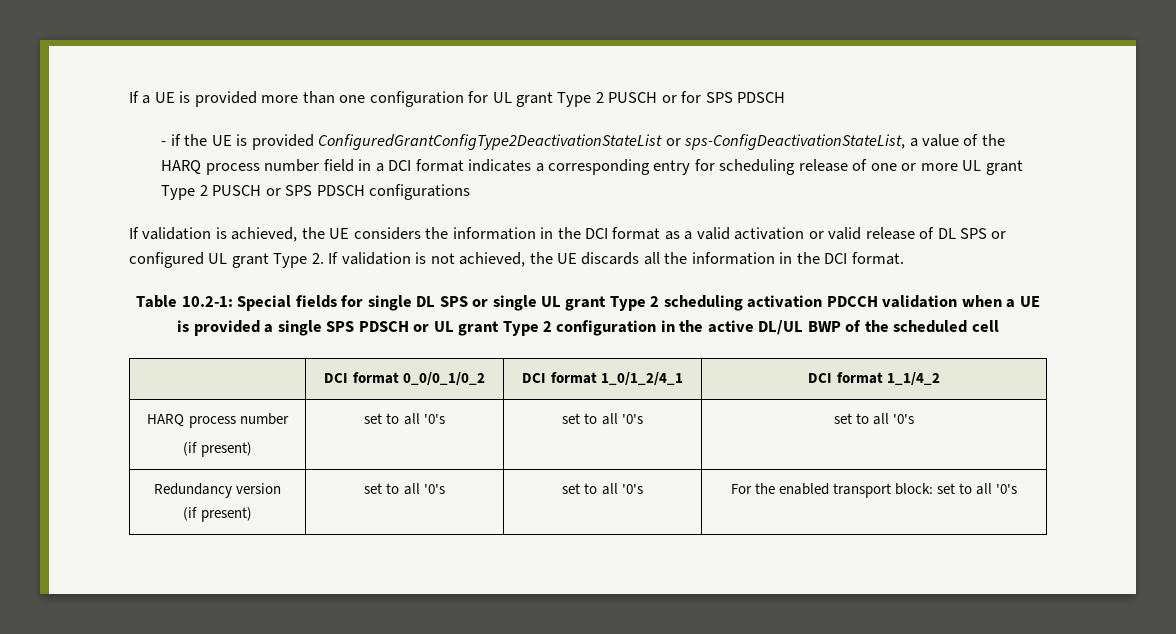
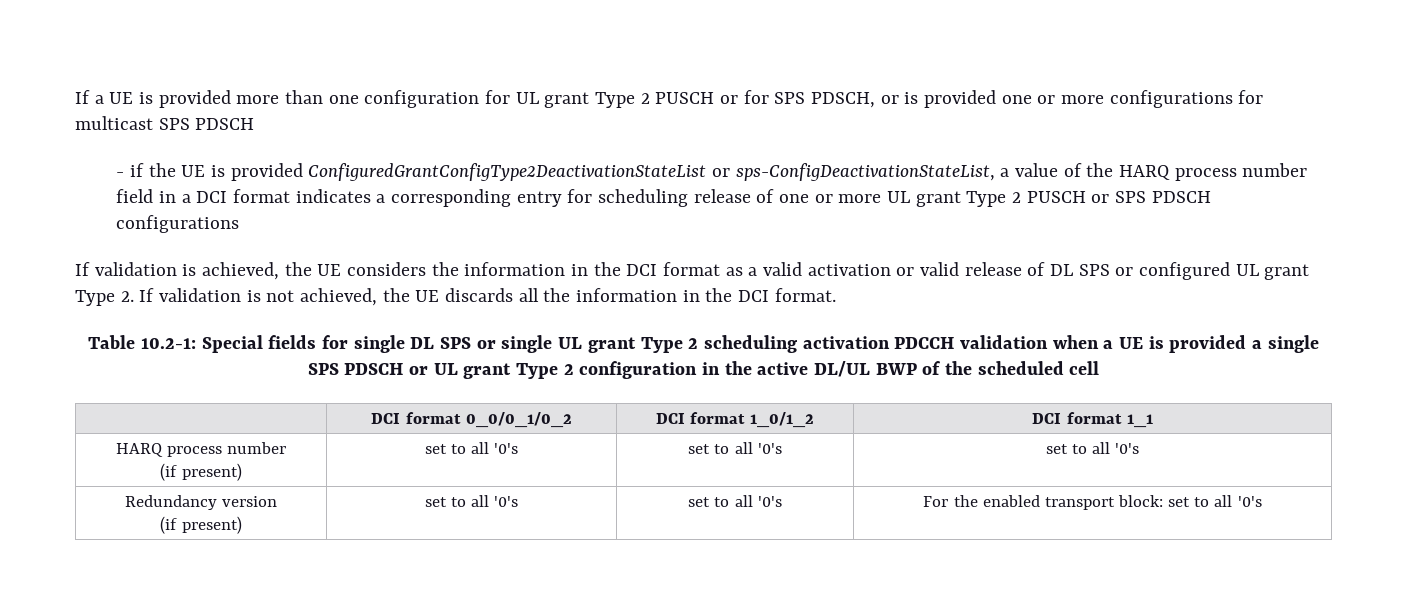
(733, 97) none -> [811,90,1264,108] [75,116,190,130] PDSCH, or is provided one or more configurations for multicast SPS
[600,372,683,386] [808,372,940,386] 1_0/1_2/4_1 | DCI format 1_1/4_2 -> [750,412,815,428] [1032,412,1153,428] 1_0/1_2 | DCI format 1_1

